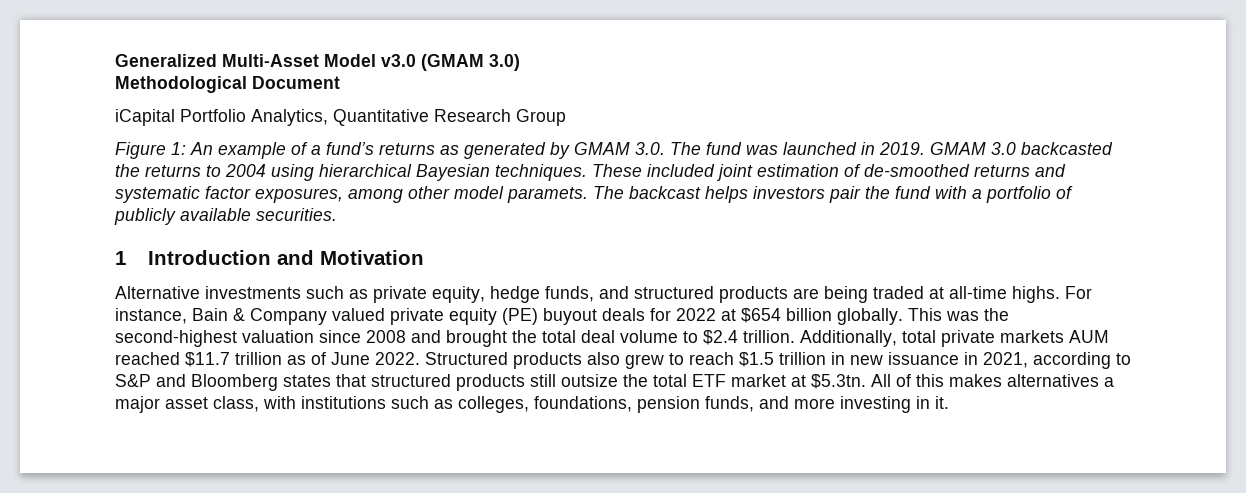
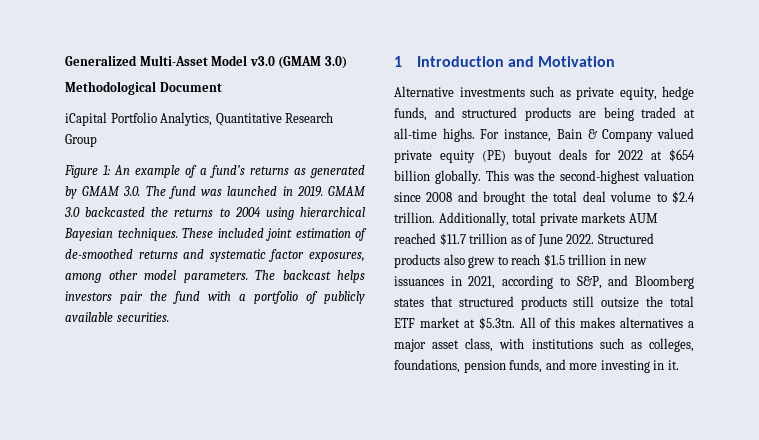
[507,187,588,203] paramets. -> [183,271,248,283] parameters.
[888,352,959,365] issuance -> [394,276,444,286] issuances
[115,374,151,387] S&P -> [576,276,602,289] S&P,

